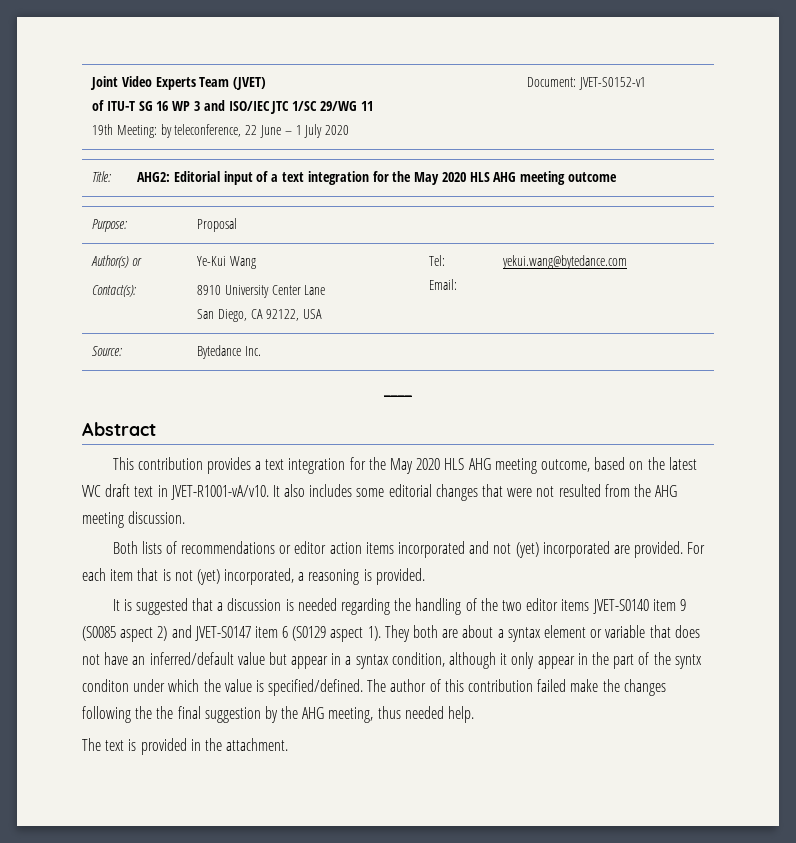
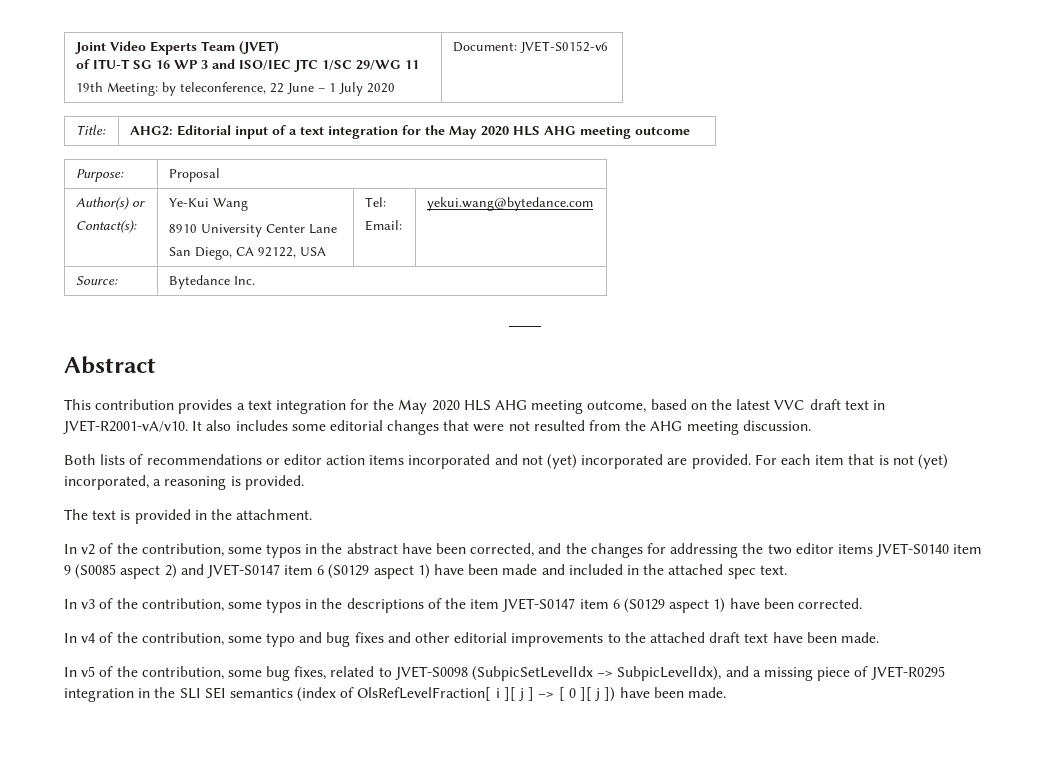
[578,77,646,90] JVET-S0152-v1 -> [520,41,609,53] JVET-S0152-v6
[170,485,269,500] JVET-R1001-vA/v10. -> [63,420,188,434] JVET-R2001-vA/v10.
[112,598,477,615] It is suggested that a discussion is needed regarding the handling of -> [64,509,313,524] [64,543,739,558] The text is provided in the attachment. // In v2 of the contribution, some typos in the abstract have been corrected, and the changes for addressing
[367,625,700,642] [82,652,702,669] [82,679,666,696] [82,706,475,723] [82,738,289,755] 1). They both are about a syntax element or variable that does not have an inferred/default value but appear in a syntax condition, although it only appear in the part of the syntx conditon under which the value is specified/defined. The author of this contribution failed make the changes following the the final suggestion by the AHG meeting, thus needed help. // The text is provided in the attachment. -> [417,564,787,579] [64,598,862,613] [64,632,879,647] [64,666,945,681] [64,687,726,702] 1) have been made and included in the attached spec text. // In v3 of the contribution, some typos in the descriptions of the item JVET-S0147 item 6 (S0129 aspect 1) have been corrected. // In v4 of the contribution, some typo and bug fixes and other editorial improvements to the attached draft text have been made. // In v5 of the contribution, some bug fixes, related to JVET-S0098 (SubpicSetLevelIdx −> SubpicLevelIdx), and a missing piece of JVET-R0295 integration in the SLI SEI semantics (index of OlsRefLevelFraction[ i ][ j ] −> [ 0 ][ j ]) have been made.

